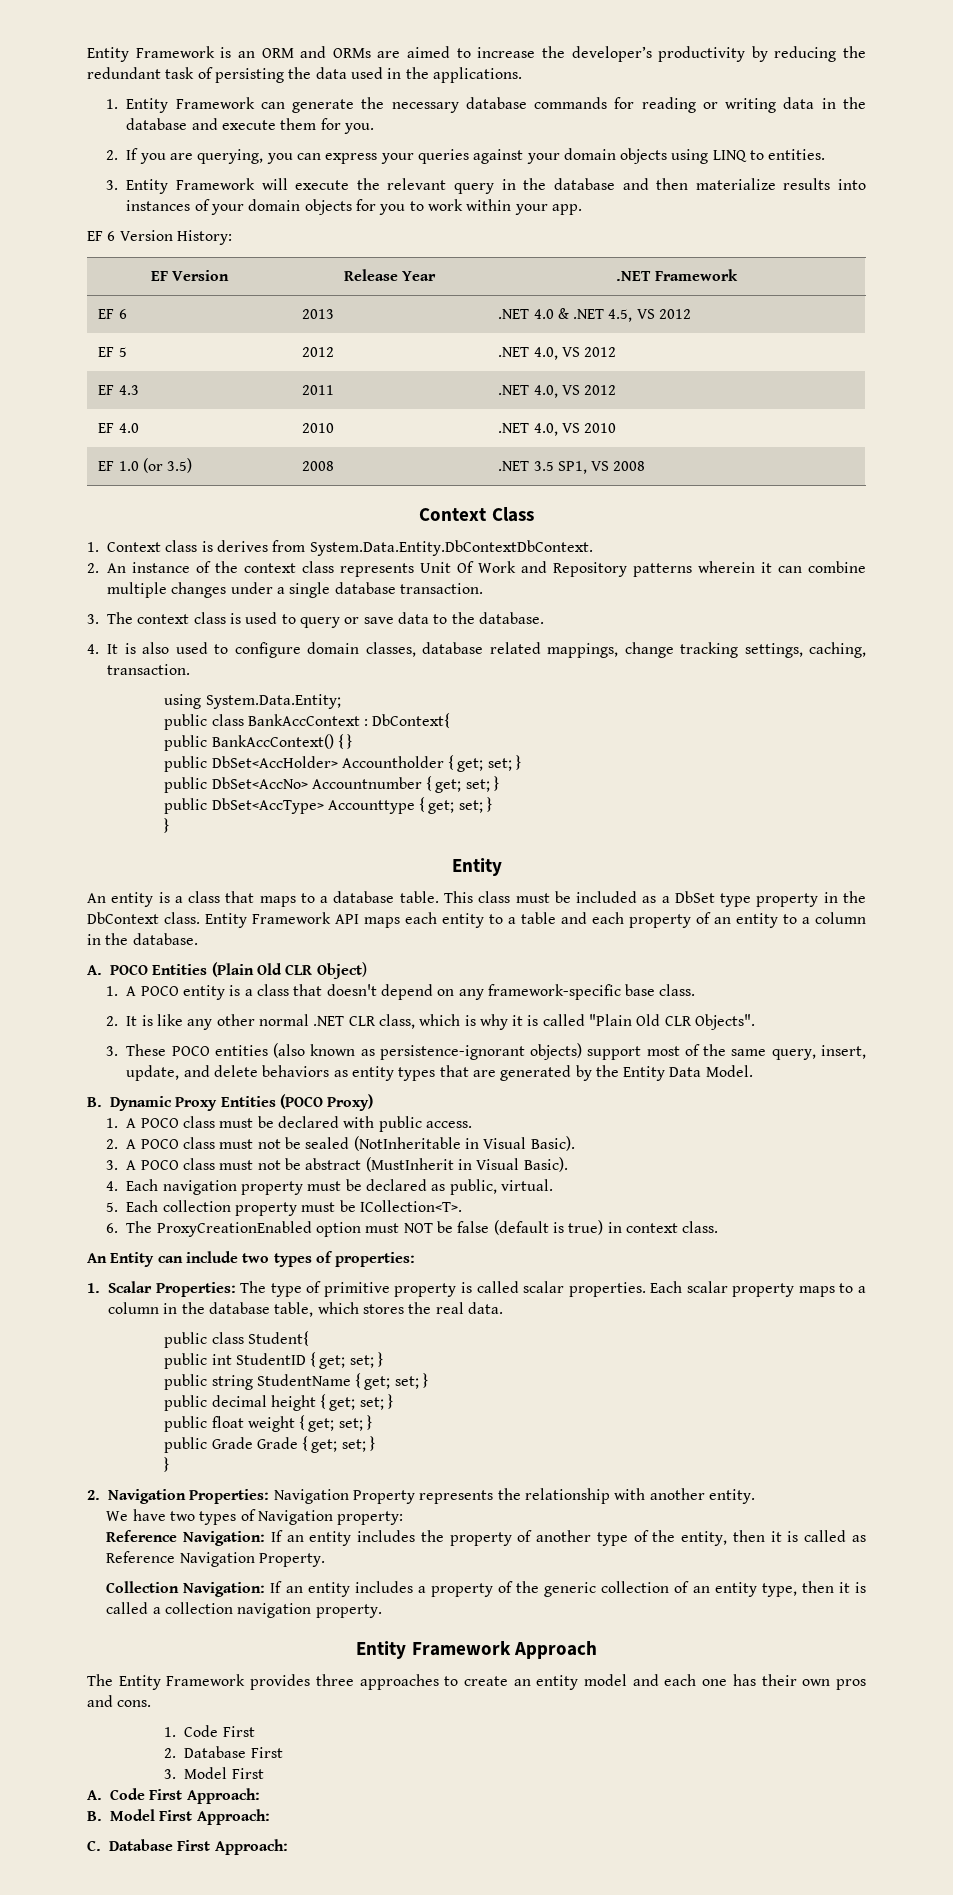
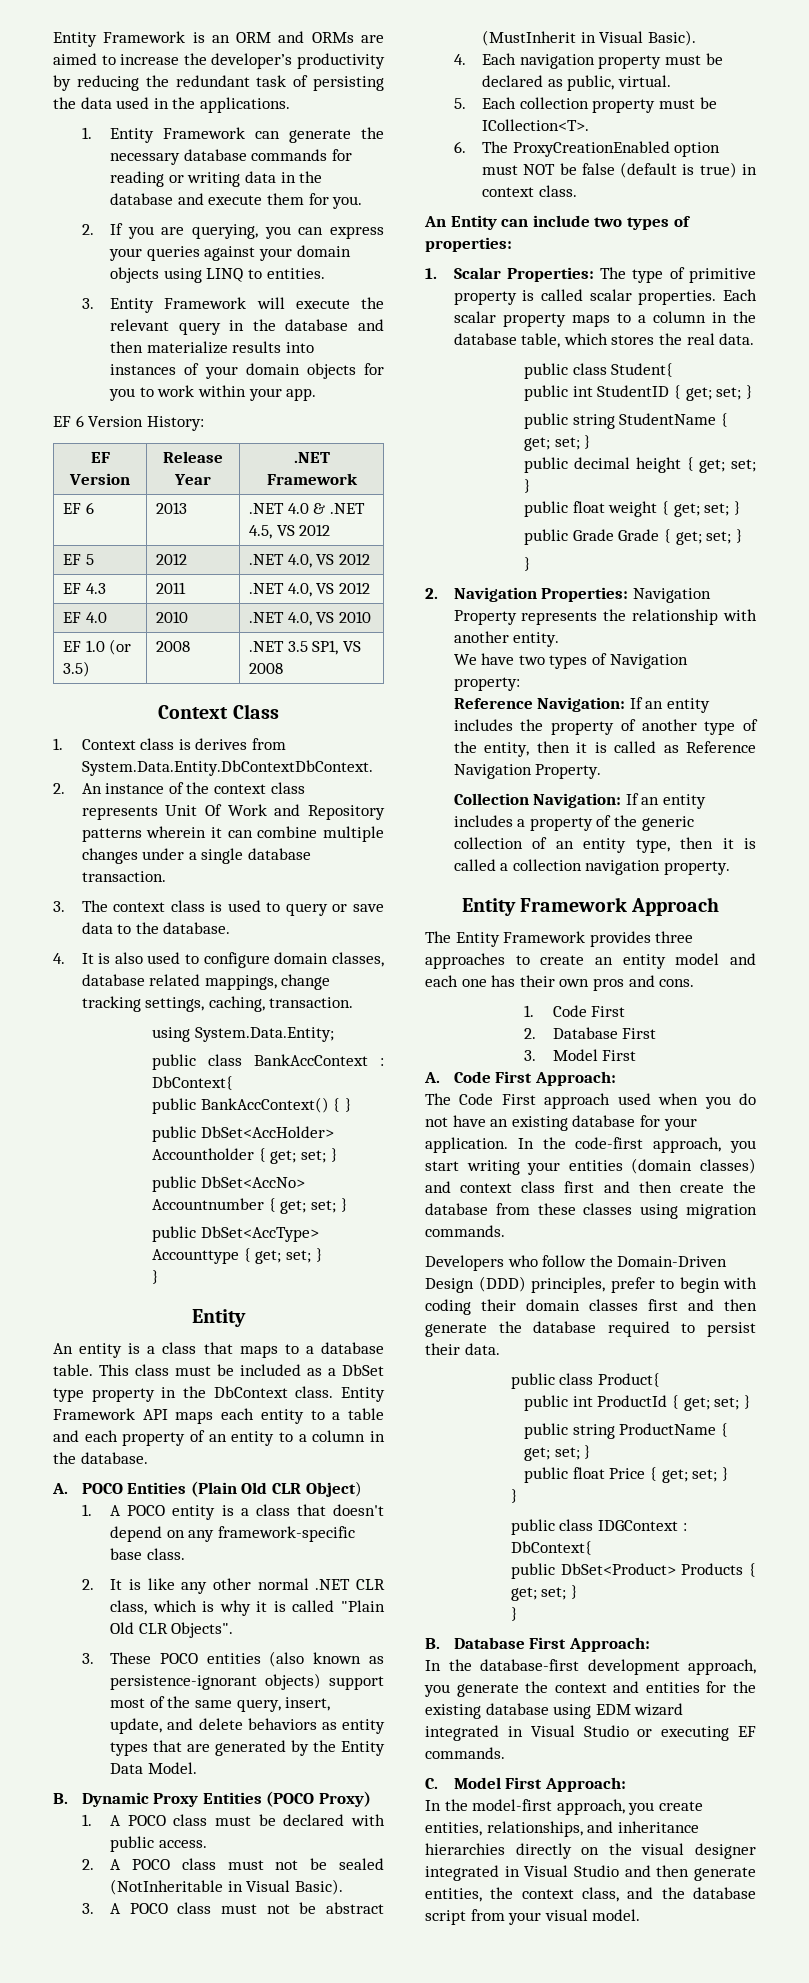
[87,1809,270,1825] [87,1839,288,1855] B. Model First Approach: // C. Database First Approach: -> [425,1093,756,1109] [425,1115,697,1131] [425,1137,756,1153] [425,1158,756,1175] [425,1181,756,1193] [425,1203,757,1219] [425,1225,505,1237] [425,1255,728,1271] [425,1276,757,1293] [425,1299,757,1315] [425,1321,756,1337] [425,1343,500,1355] [510,1373,660,1389] [524,1395,751,1411] [524,1423,729,1439] [524,1445,592,1461] [524,1467,729,1483] [510,1489,518,1503] [510,1519,687,1535] [510,1541,592,1555] [510,1563,756,1579] [510,1585,578,1601] [510,1607,518,1621] [425,1637,650,1652] [425,1659,756,1675] [424,1681,756,1697] [425,1703,684,1719] [425,1725,756,1741] [425,1747,505,1759] [425,1777,626,1792] [425,1799,703,1815] [425,1821,699,1837] [425,1843,756,1859] [425,1865,756,1881] [425,1887,756,1902] [425,1909,641,1925] The Code First approach used when you do not have an existing database for your application. In the code-first approach, you start writing your entities (domain classes) and context class first and then create the database from these classes using migration commands. // Developers who follow the Domain-Driven Design (DDD) principles, prefer to begin with coding their domain classes first and then generate the database required to persist their data. // public class Product{ // public int ProductId { get; set; } // public string ProductName { get; set; } // public float Price { get; set; } // } // public class IDGContext : DbContext{ // public DbSet<Product> Products { get; set; } // } // B. Database First Approach: // In the database-first development approach, you generate the context and entities for the existing database using EDM wizard integrated in Visual Studio or executing EF commands. // C. Model First Approach: // In the model-first approach, you create entities, relationships, and inheritance hierarchies directly on the visual designer integrated in Visual Studio and then generate entities, the context class, and the database script from your visual model.

